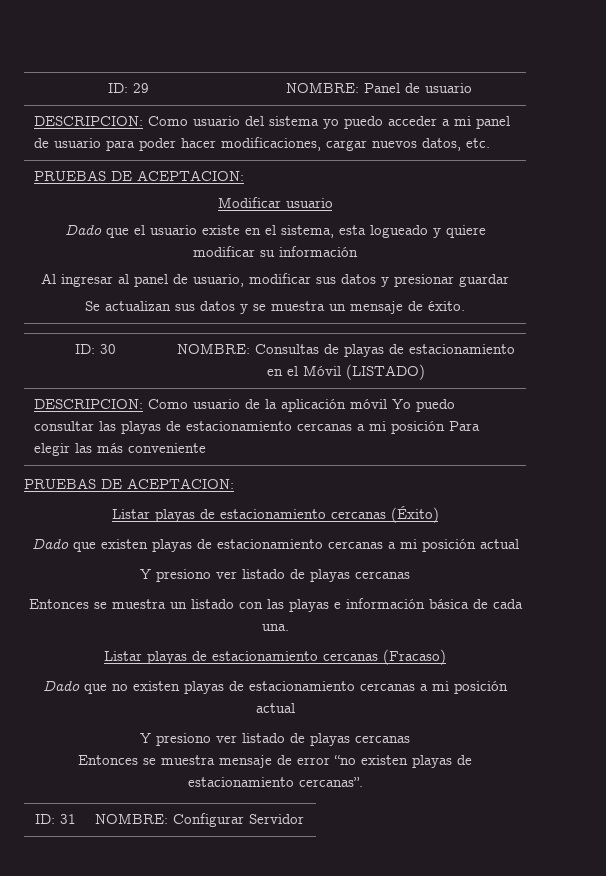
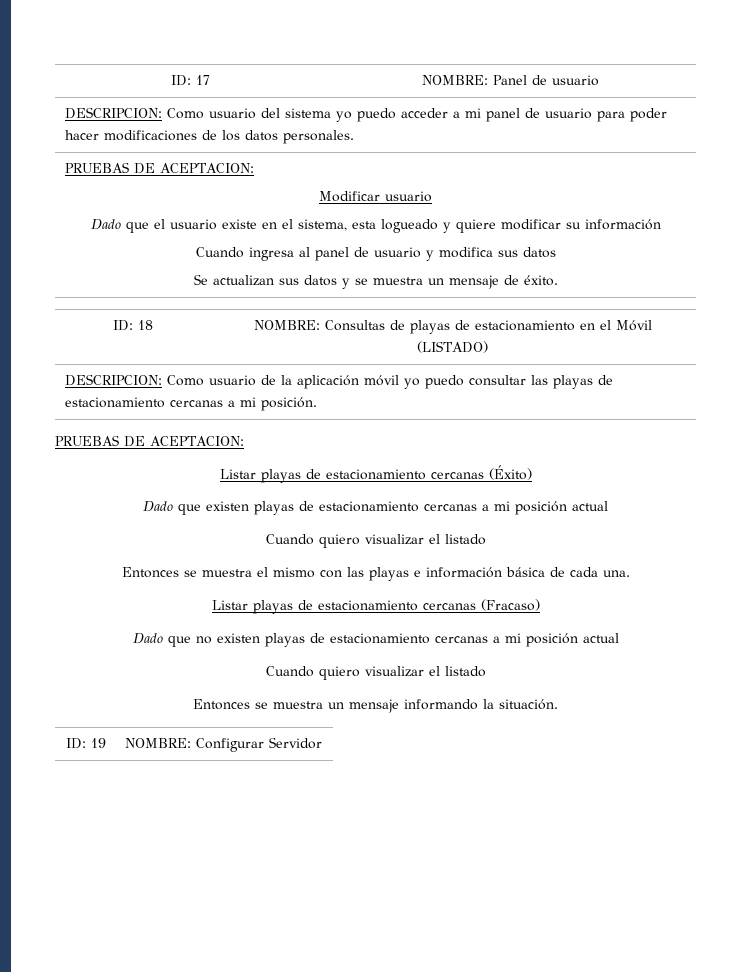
[107,83,149,93] ID: 29 -> [170,75,210,86] ID: 17
[220,137,490,151] modificaciones, cargar nuevos datos, etc. -> [103,130,354,144] modificaciones de los datos personales.
[41,273,113,287] Al ingresar -> [195,247,294,261] Cuando ingresa
[193,273,509,287] usuario, modificar sus datos y presionar guardar -> [373,247,556,261] usuario y modifica sus datos
[100,344,116,354] 30 -> [137,320,153,330] 18
[391,399,411,409] Yo -> [403,378,420,389] yo
[390,421,480,434] [33,443,206,456] posición Para elegir las más conveniente -> [260,397,317,411] posición.
[140,569,410,582] [28,599,234,609] Y presiono ver listado de playas cercanas // Entonces se muestra un listado -> [265,534,486,548] [121,567,315,578] Cuando quiero visualizar el listado // Entonces se muestra el mismo
[140,733,410,746] [78,755,472,768] [187,777,363,787] [34,814,76,824] Y presiono ver listado de playas cercanas // Entonces se muestra mensaje de error “no existen playas de estacionamiento cercanas”. // ID: 31 -> [265,666,486,680] [193,699,558,713] [65,738,106,749] Cuando quiero visualizar el listado // Entonces se muestra un mensaje informando la situación. // ID: 19

